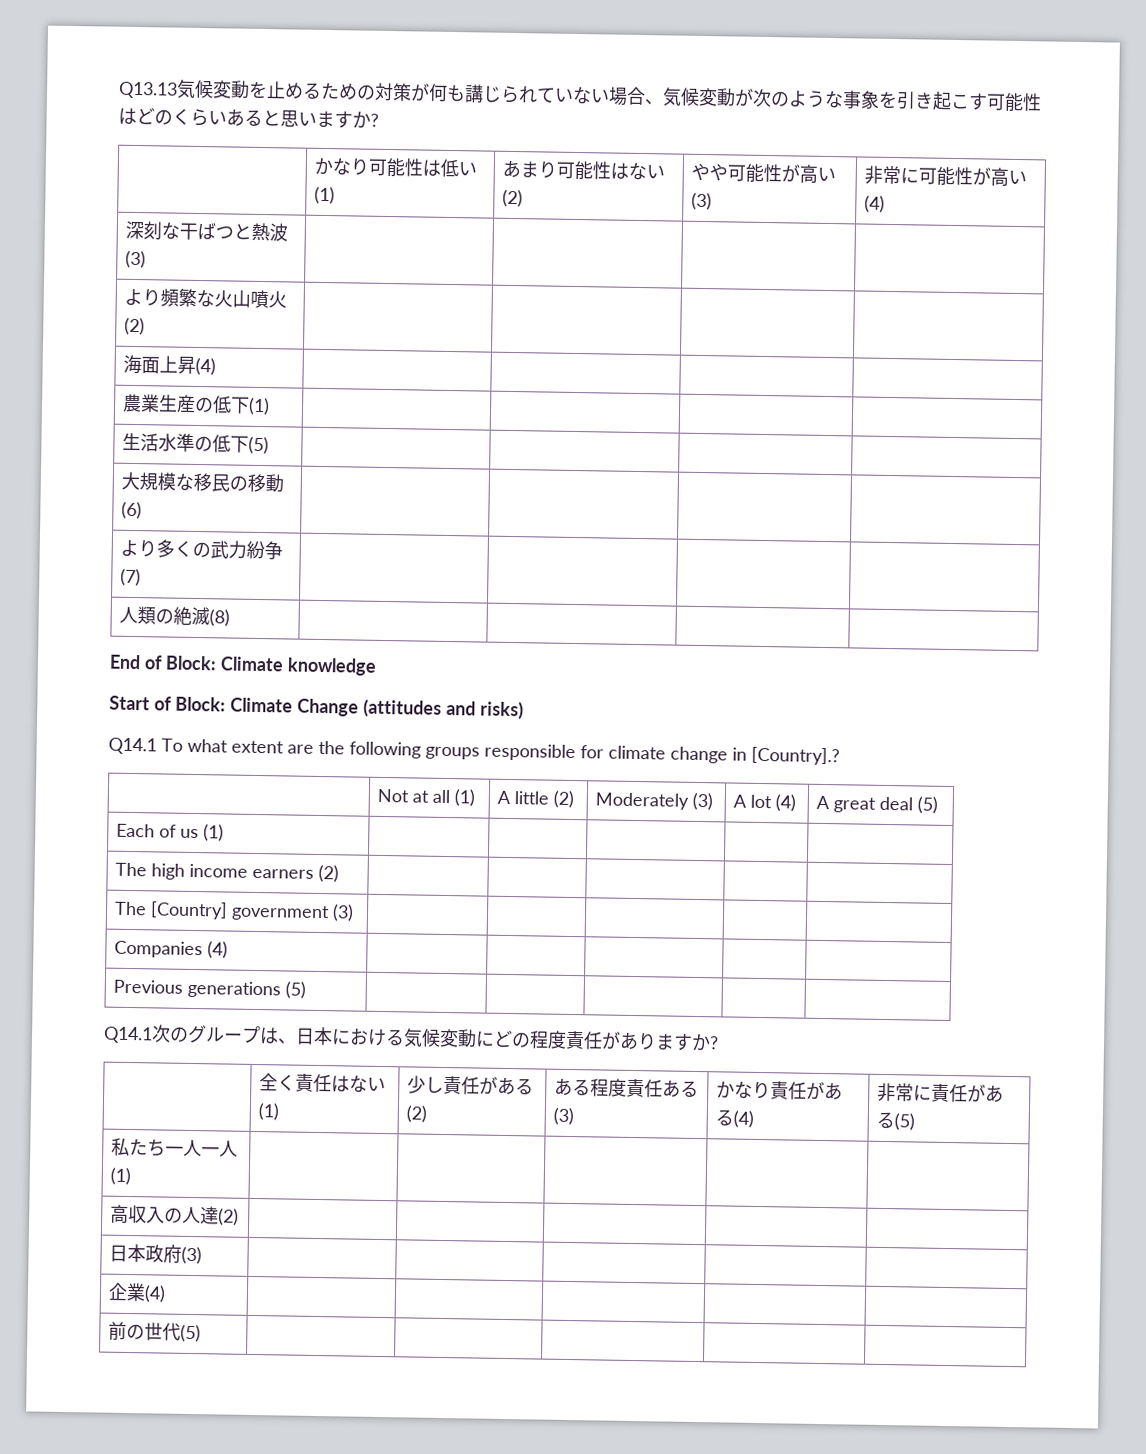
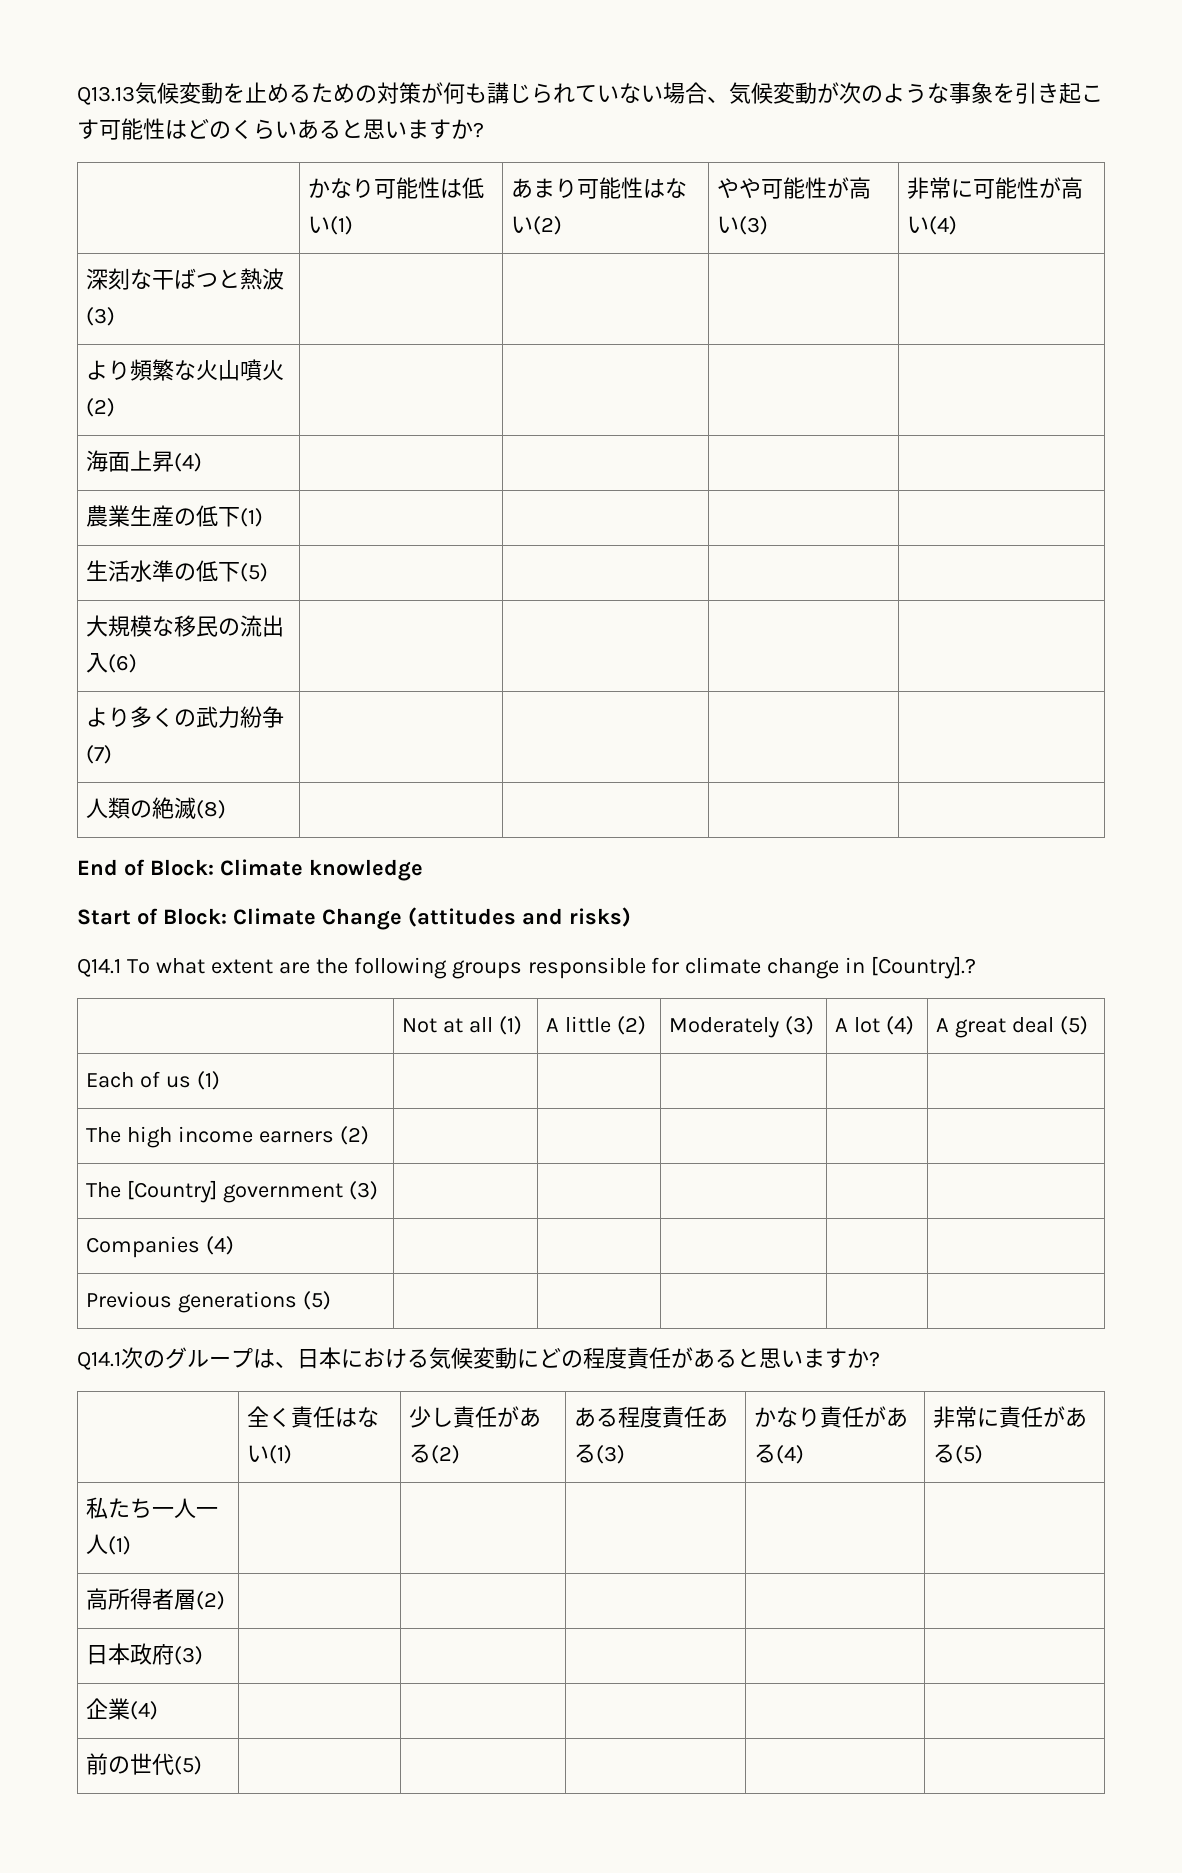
[247,473,285,493] 移動 -> [240,615,285,637] [86,653,109,673] 流出入
[637,1033,657,1051] り -> [715,1348,803,1368] ると思い
[128,1204,220,1225] 収入の人達 -> [108,1588,197,1610] 所得者層

